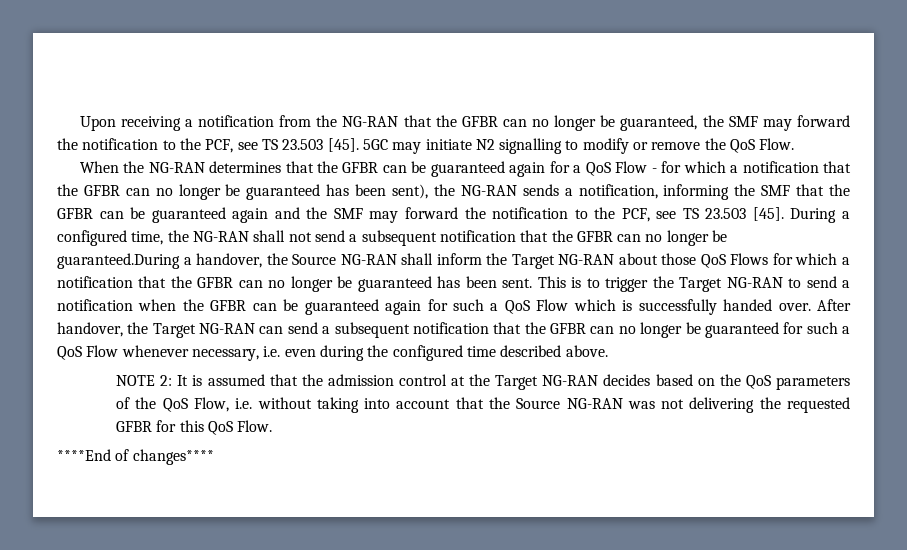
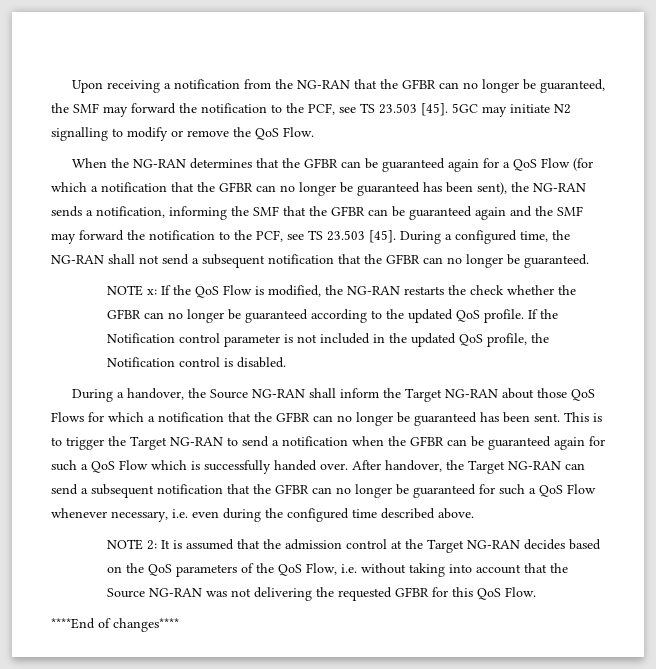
[651,161,682,173] - for -> [572,158,593,171] (for
[57,253,180,269] guaranteed.During -> [524,254,589,268] [106,285,576,298] [106,309,558,323] [106,333,549,347] [106,357,286,368] [71,389,113,402] guaranteed. // NOTE x: If the QoS Flow is modified, the NG-RAN restarts the check whether the GFBR can no longer be guaranteed according to the updated QoS profile. If the Notification control parameter is not included in the updated QoS profile, the Notification control is disabled. // During

